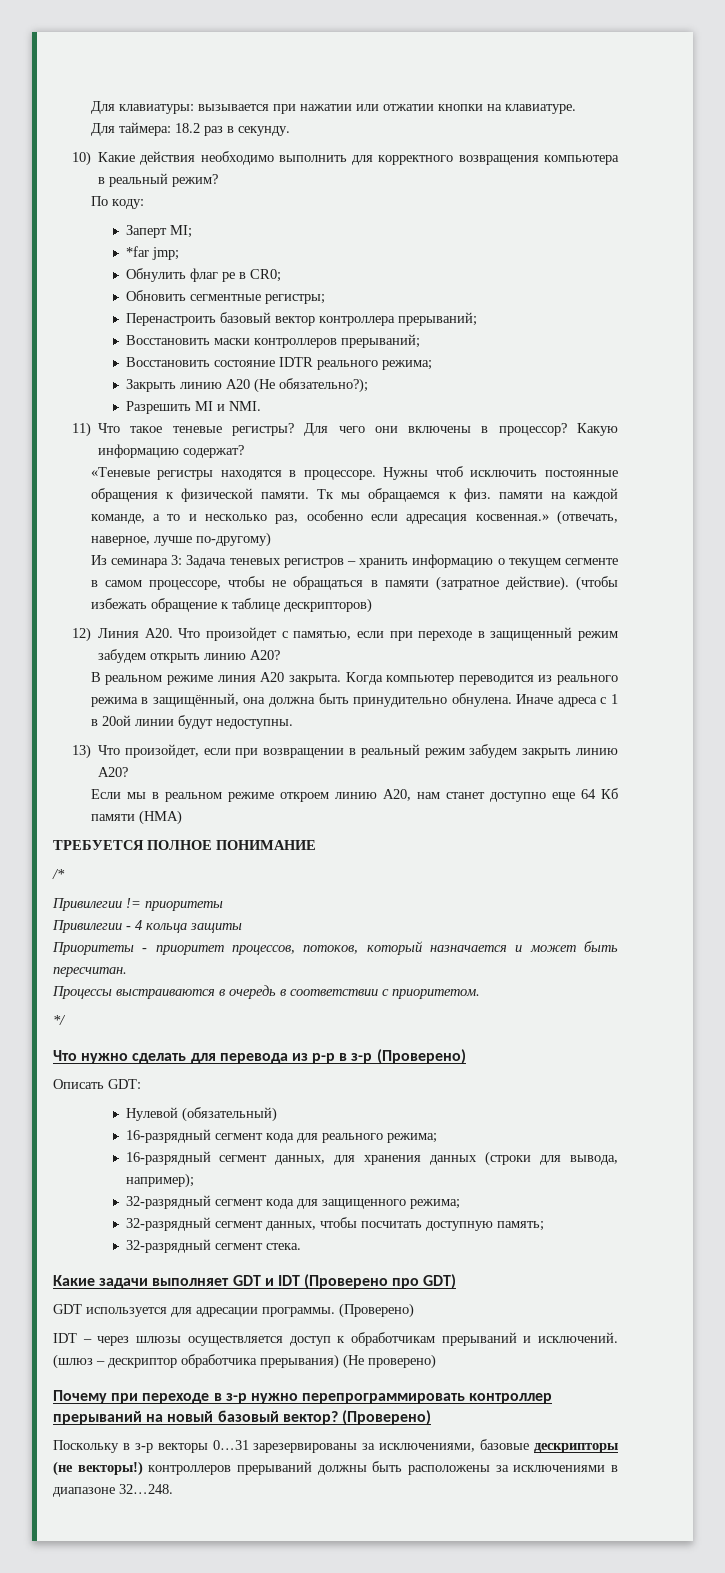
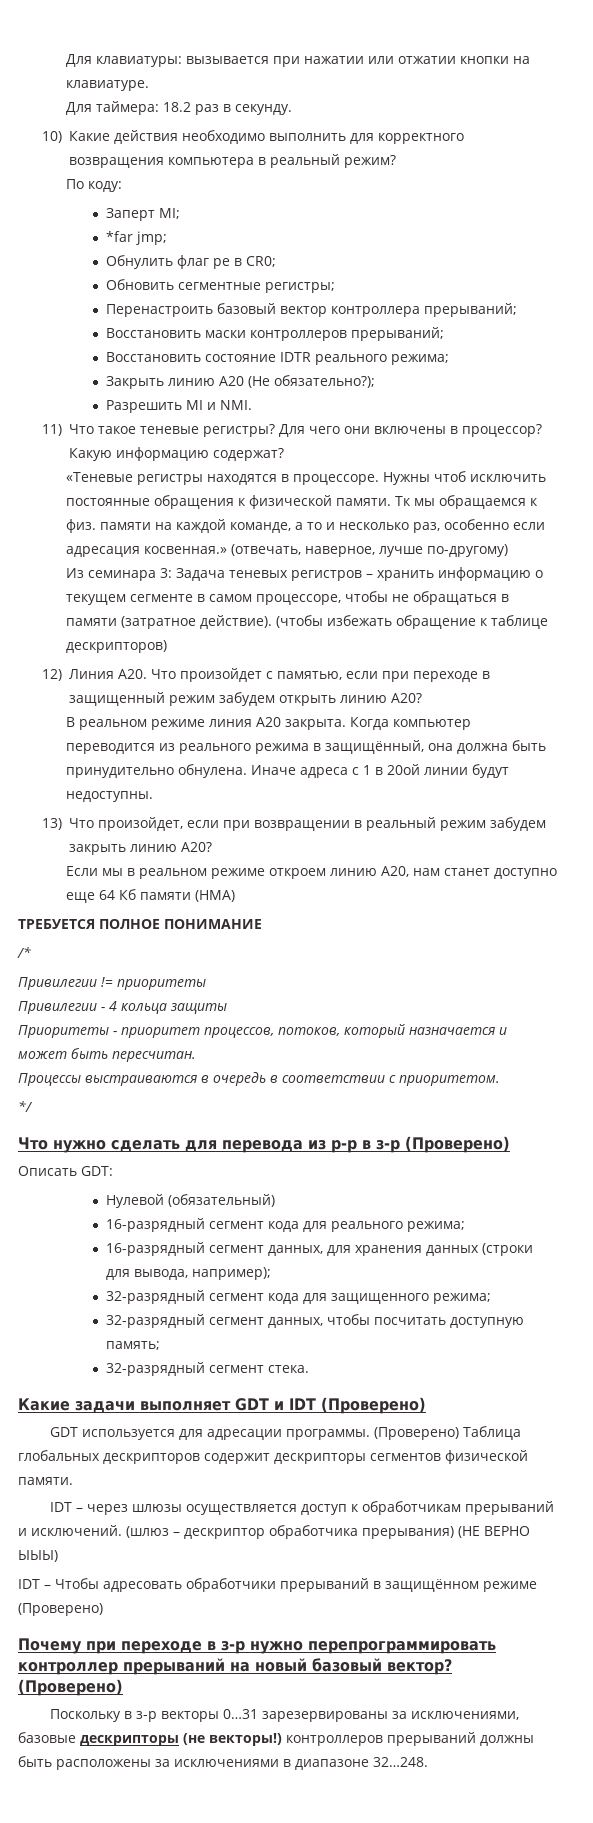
[304,1274,457,1289] (Проверено про GDT) -> [321,1397,426,1414] (Проверено)
(414, 1310) none -> [463,1426,522,1440] [18,1450,528,1464] [18,1477,73,1485] Таблица глобальных дескрипторов содержит дескрипторы сегментов физической памяти.
[343,1354,436,1369] (Не проверено) -> [458,1526,530,1538] [18,1550,58,1562] [18,1578,537,1592] [18,1603,103,1616] (НЕ ВЕРНО ЫЫЫ) // IDT – Чтобы адресовать обработчики прерываний в защищённом режиме (Проверено)

